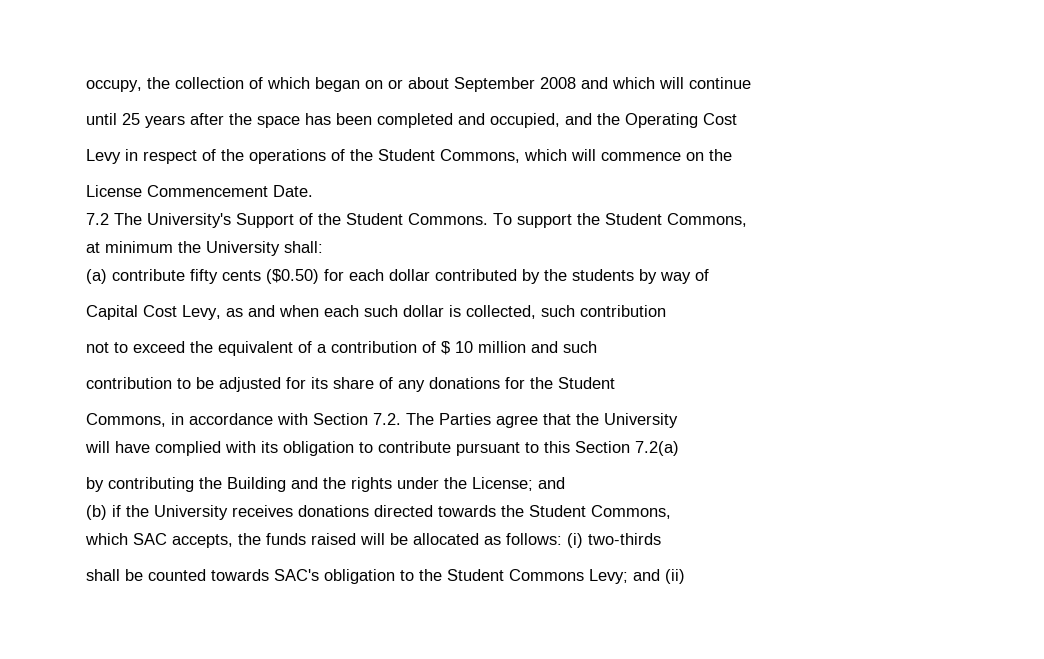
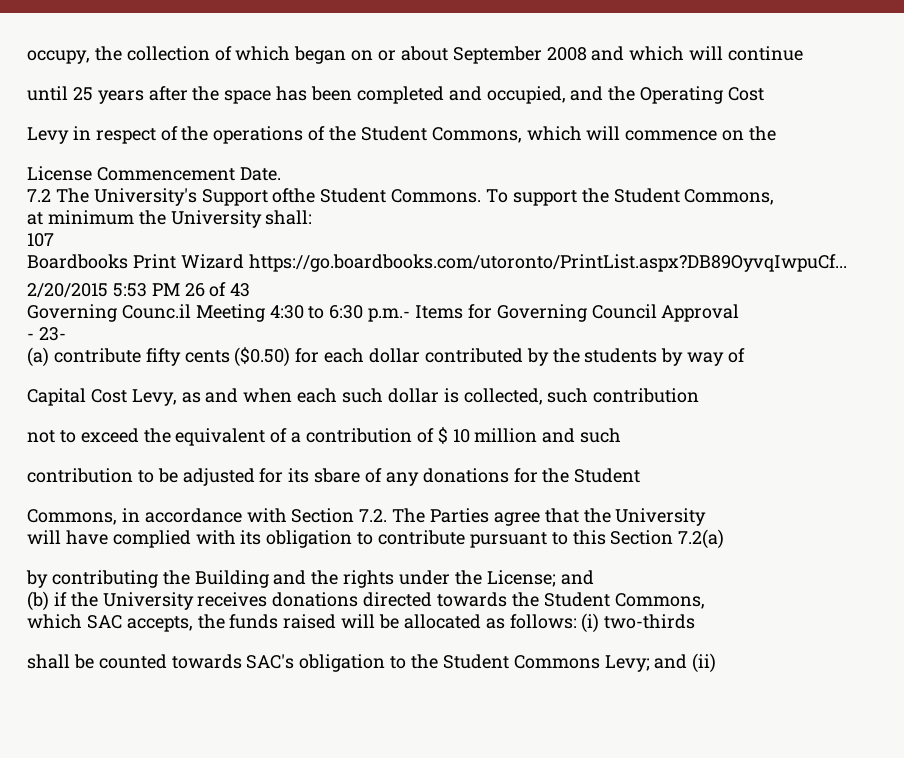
[299,213,341,225] of the -> [272,188,316,203] ofthe
(323, 247) none -> [27,233,54,247] [27,254,847,272] [27,282,251,298] [27,304,740,322] [27,327,66,341] // 107 // Boardbooks Print Wizard https://go.boardbooks.com/utoronto/PrintList.aspx?DB89OyvqIwpuCf... // 2/20/2015 5:53 PM 26 of 43 // Governing Counc.il Meeting 4:30 to 6:30 p.m.- Items for Governing Council Approval // - 23-
[333,377,374,389] share -> [314,468,361,483] sbare

